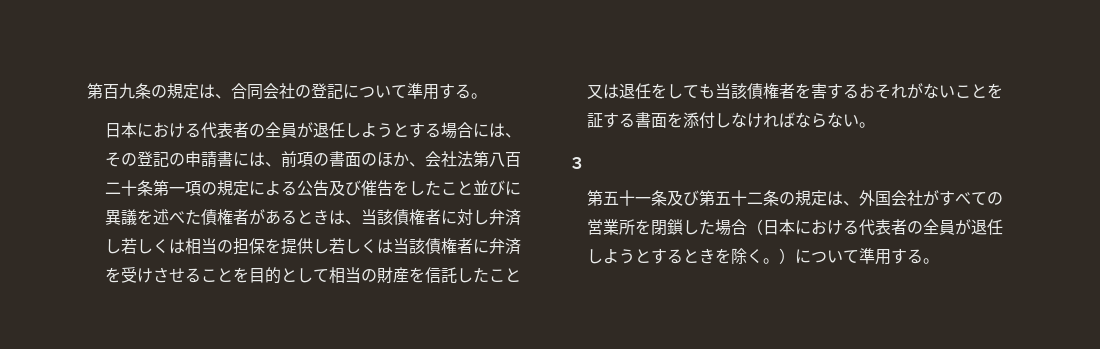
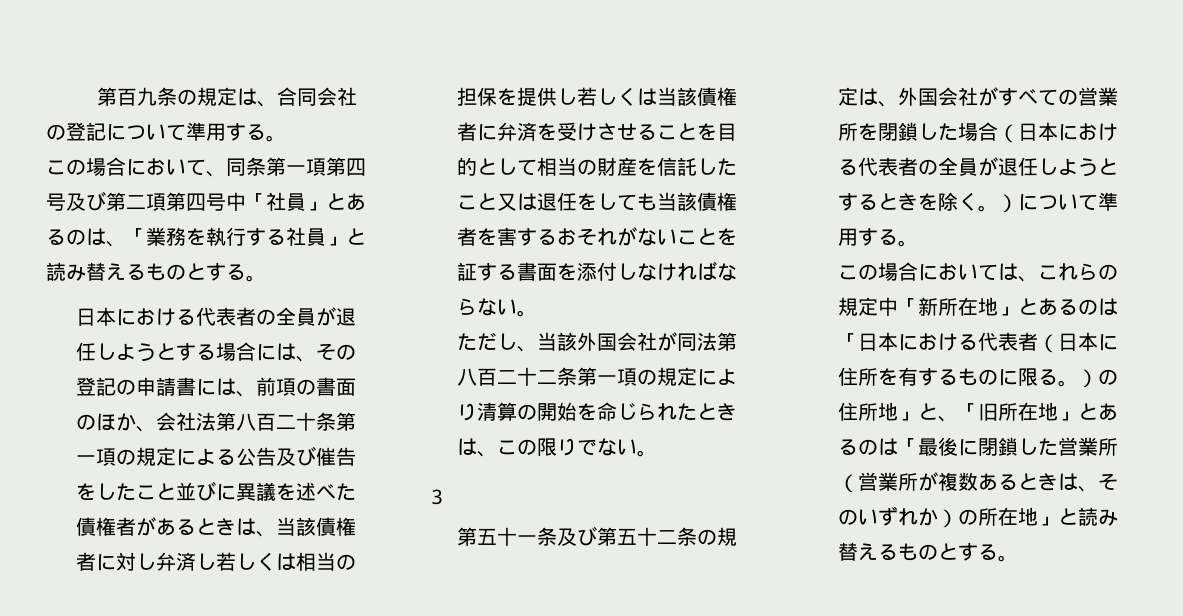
(487, 96) none -> [46,157,366,177] [46,191,366,211] [46,227,366,247] [46,262,266,282] // この場合において、同条第一項第四号及び第二項第四号中「社員」とあるのは、「業務を執行する社員」と読み替えるものとする。
(876, 125) none -> [456,332,737,352] [456,367,737,386] [456,402,737,421] [456,438,657,457] // ただし、当該外国会社が同法第八百二十二条第一項の規定により清算の開始を命じられたときは、この限りでない。
(940, 261) none -> [837,262,1118,282] [837,297,1118,316] [837,332,1118,353] [837,367,1118,388] [837,402,1118,422] [837,437,1118,456] [837,472,1118,493] [837,506,1118,528] [837,542,1018,562] // この場合においては、これらの規定中「新所在地」とあるのは「日本における代表者（日本に住所を有するものに限る。）の住所地」と、「旧所在地」とあるのは「最後に閉鎖した営業所（営業所が複数あるときは、そのいずれか）の所在地」と読み替えるものとする。

